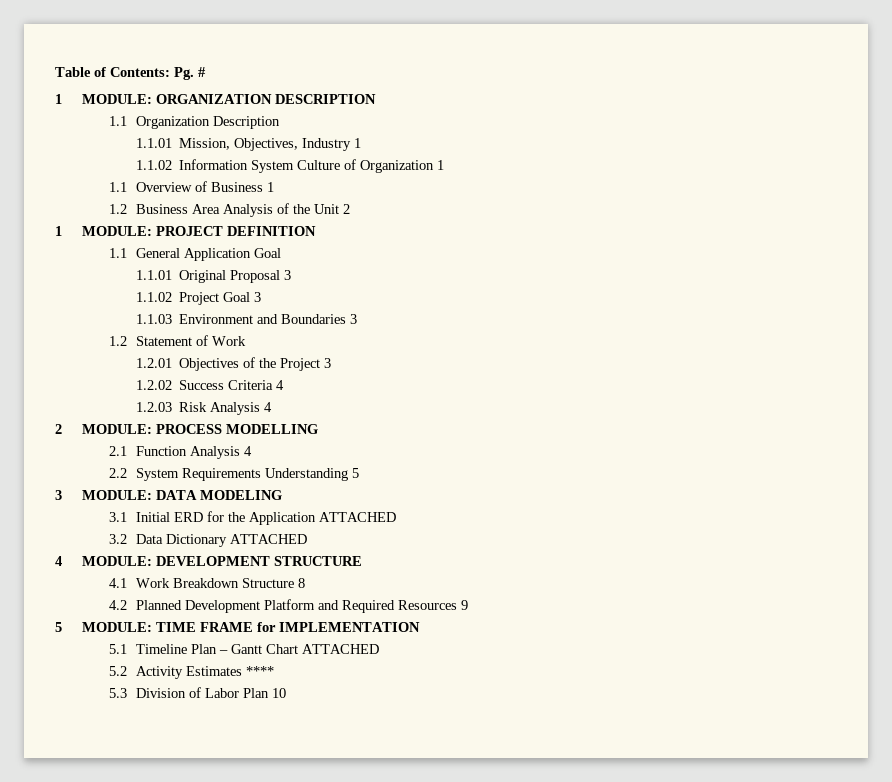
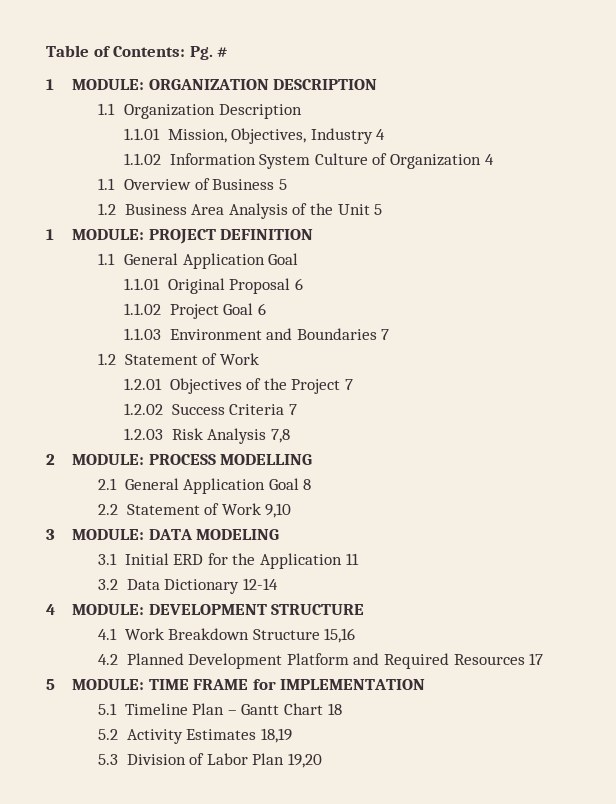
[354,138,362,148] 1 -> [376,129,386,140] 4
[437,160,445,170] 1 -> [484,154,494,165] 4
[267,182,275,192] 1 -> [278,179,287,190] 5
[343,204,351,214] 2 -> [374,204,383,215] 5
[284,270,292,280] 3 -> [294,278,303,290] 6
[254,292,262,302] 3 -> [257,303,266,315] 6
[350,314,358,324] 3 -> [381,329,390,340] 7
[324,358,332,368] 3 -> [344,379,353,390] 7
[276,380,285,390] 4 -> [288,404,297,415] 7
[264,402,273,412] 4 -> [270,429,290,443] 7,8
[136,446,253,459] [109,468,360,481] Function Analysis 4 // 2.2 System Requirements Understanding 5 -> [124,478,312,494] [98,503,292,518] General Application Goal 8 // 2.2 Statement of Work 9,10
[319,512,397,522] ATTACHED -> [345,553,359,565] 11
[230,534,308,544] ATTACHED -> [242,578,278,590] 12-14
[298,578,306,588] 8 -> [324,628,356,643] 15,16
[461,600,469,610] 9 -> [529,653,544,665] 17
[302,644,380,654] ATTACHED -> [327,703,342,715] 18
[246,666,275,676] **** -> [260,728,292,743] 18,19
[272,688,287,698] 10 -> [287,753,322,768] 19,20

